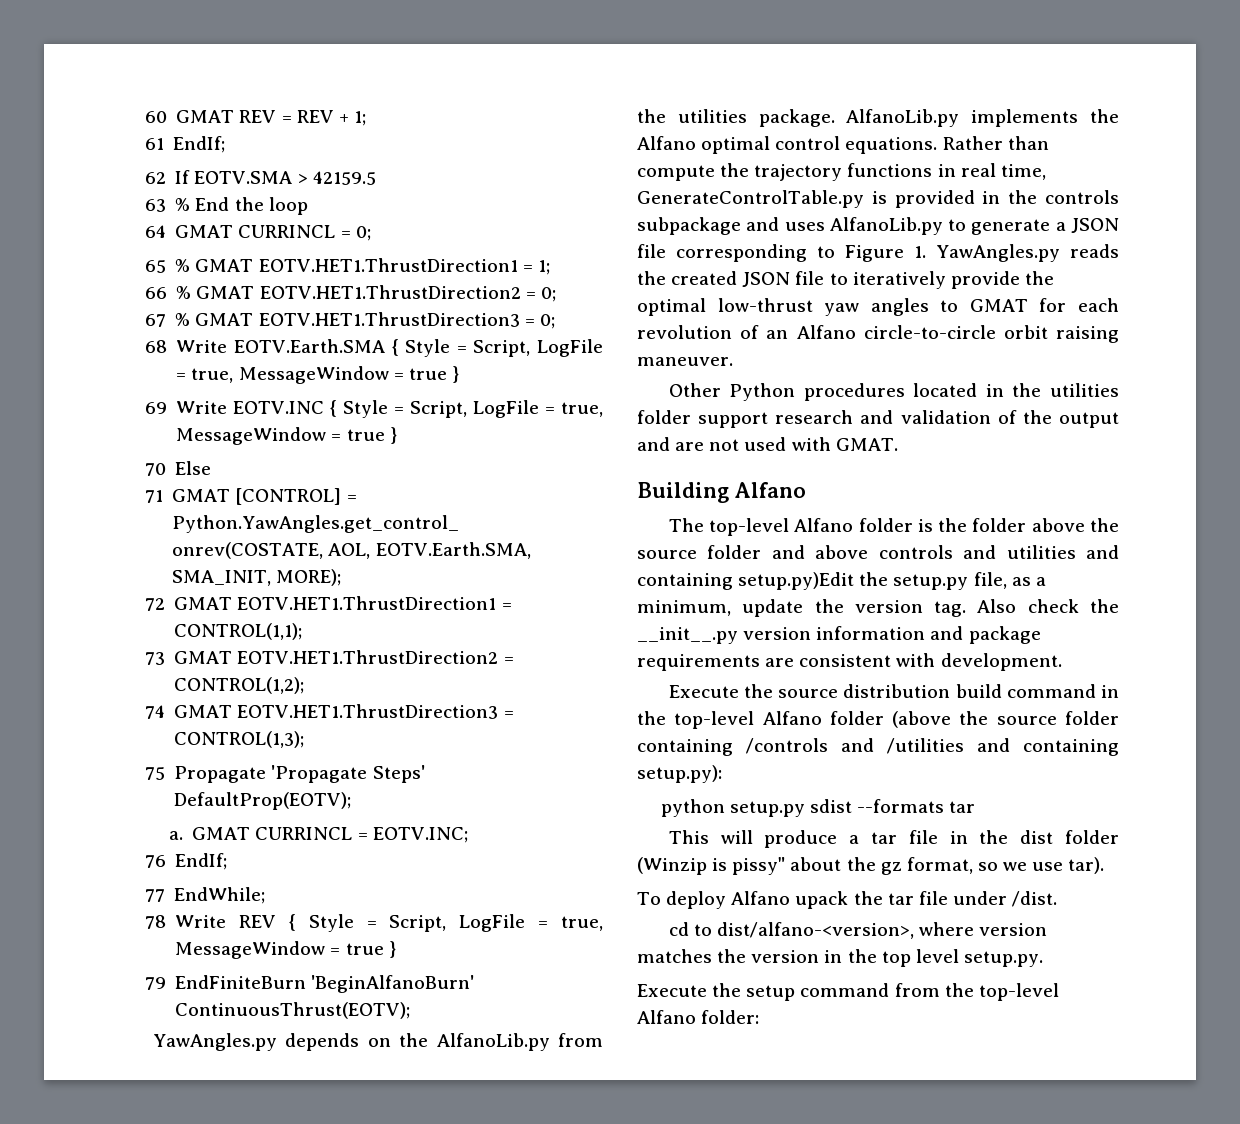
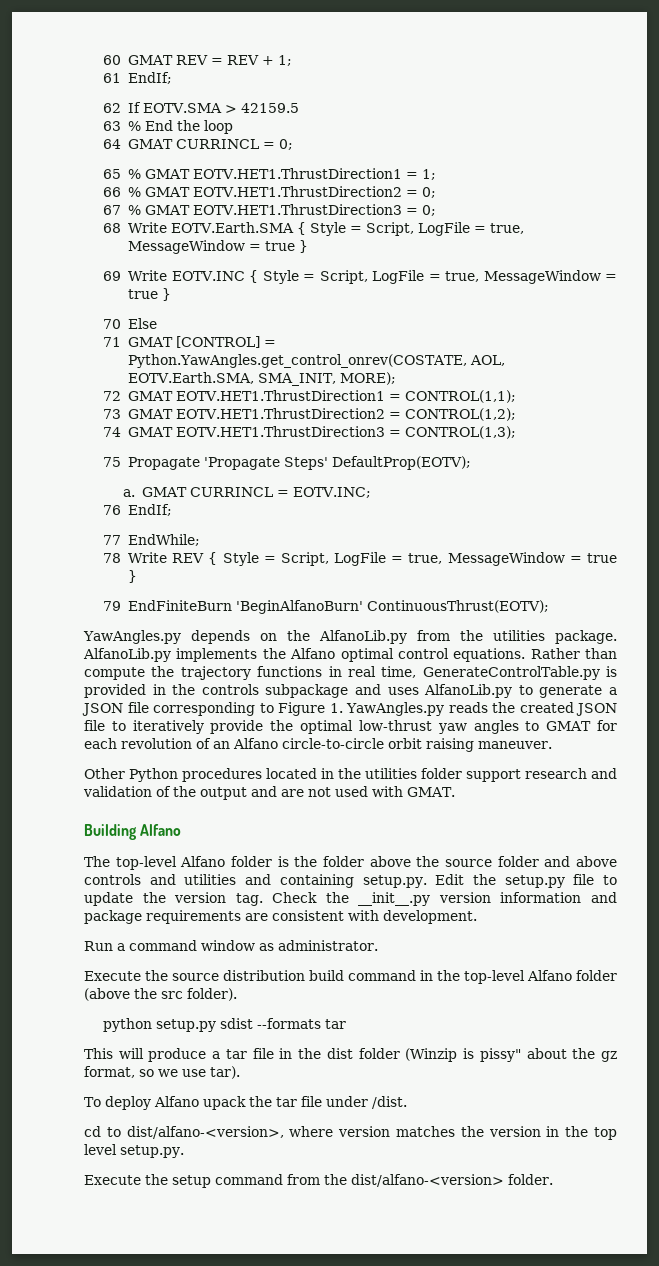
[738,572,1046,590] [637,600,731,616] setup.py)Edit the setup.py file, as a minimum, -> [362,874,618,888] setup.py. Edit the setup.py file to
[977,599,1079,613] Also check -> [272,892,318,903] Check
(1062, 662) none -> [84,940,378,951] // Run a command window as administrator.
[996,711,1119,725] [637,738,1119,756] [637,765,722,783] source folder containing /controls and /utilities and containing setup.py): -> [161,988,237,1001] src folder).
[978,983,1059,1001] [637,1010,760,1024] top-level Alfano folder: -> [351,1174,553,1187] dist/alfano-<version> folder.

